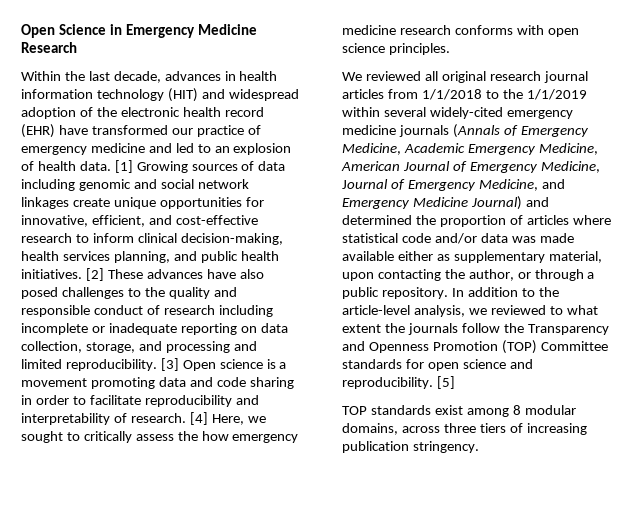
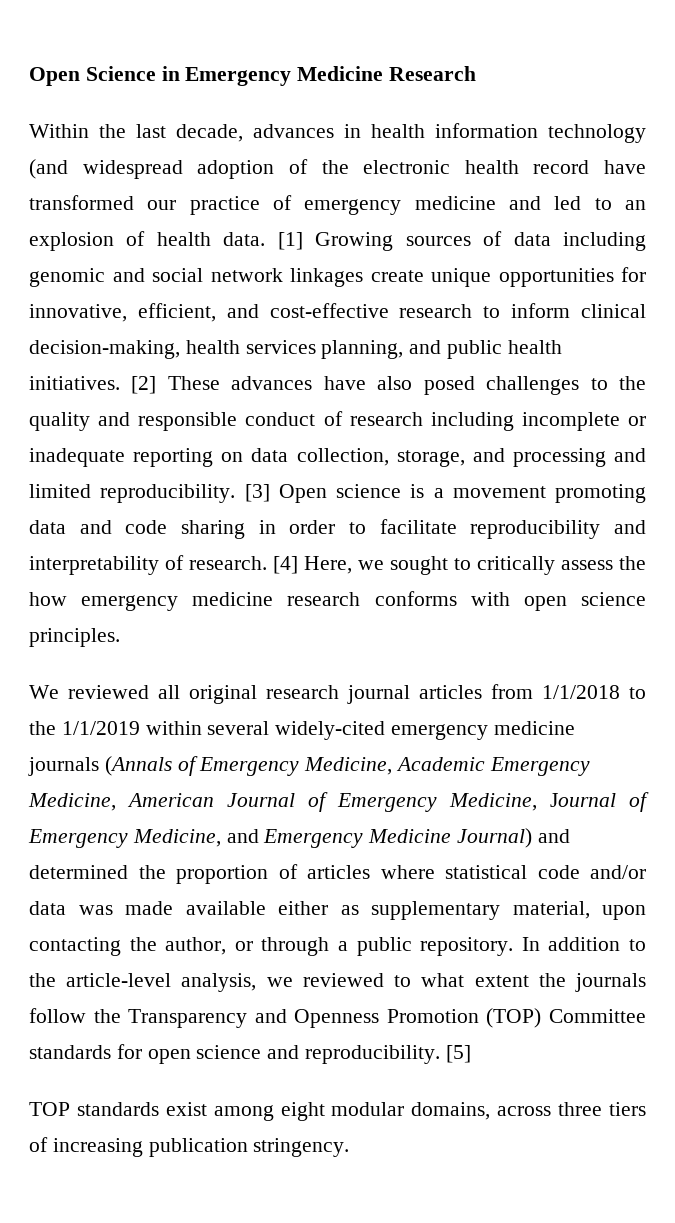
[167,88,225,102] (HIT) and -> [29,159,68,179] (and
[21,124,55,138] (EHR) -> (590, 167) none
[512,405,521,415] 8 -> [280,1102,325,1121] eight

